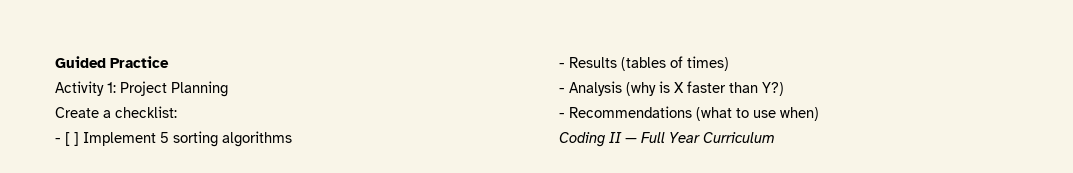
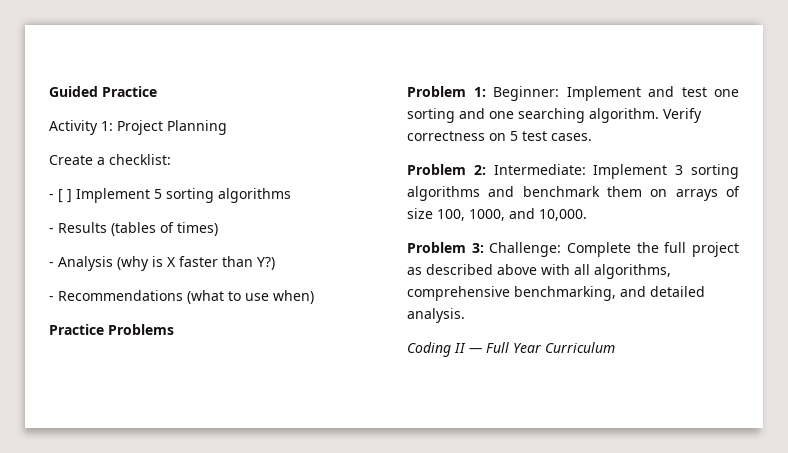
(819, 114) none -> [49,324,174,335] [407,86,739,101] [407,108,702,123] [407,131,592,141] [407,164,739,179] [407,186,740,201] [407,208,587,221] [407,242,739,257] [407,264,671,279] [407,286,705,301] [407,308,465,323] // Practice Problems // Problem 1: Beginner: Implement and test one sorting and one searching algorithm. Verify correctness on 5 test cases. // Problem 2: Intermediate: Implement 3 sorting algorithms and benchmark them on arrays of size 100, 1000, and 10,000. // Problem 3: Challenge: Complete the full project as described above with all algorithms, comprehensive benchmarking, and detailed analysis.

